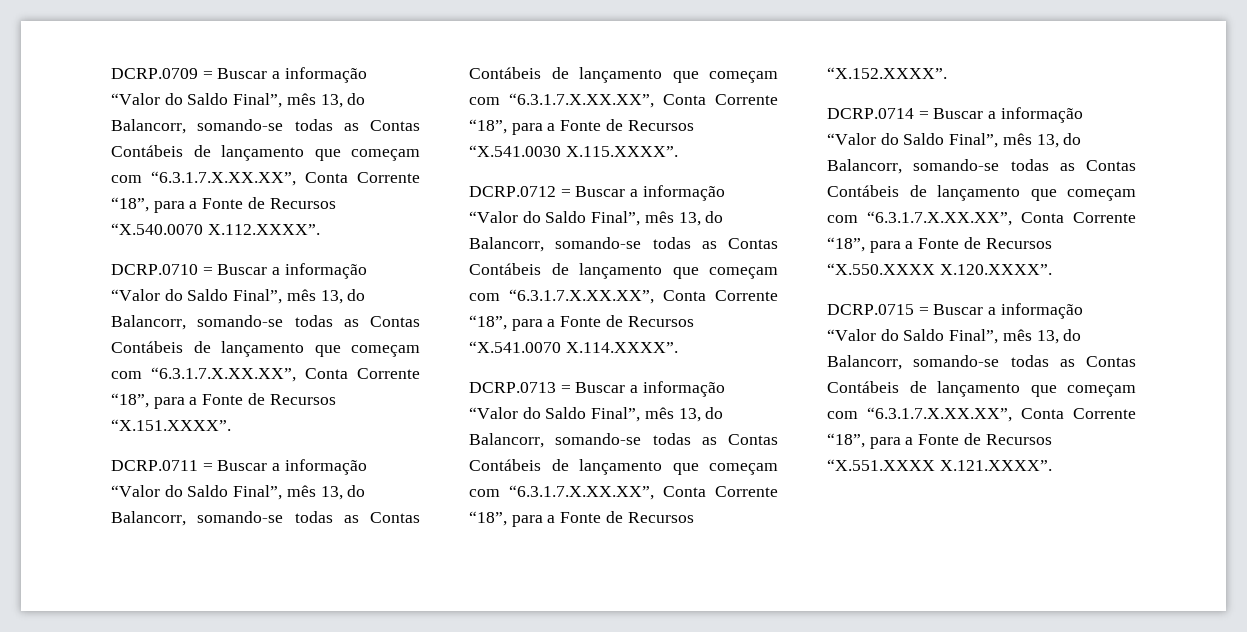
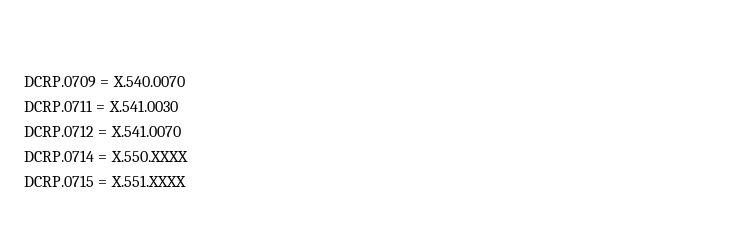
[217,67,367,83] [111,93,366,108] [111,119,420,134] [111,145,420,161] [111,171,420,186] [111,197,336,213] [111,223,320,235] [111,263,367,279] [111,289,366,304] [111,315,420,330] [111,341,420,357] [111,367,420,382] [111,393,336,409] [111,419,231,431] [111,459,367,475] [111,485,366,500] [111,511,420,526] [469,67,778,83] [469,93,778,108] [469,119,694,135] [469,145,678,157] [469,185,725,201] [469,211,724,226] [469,237,778,252] [469,263,778,279] [469,289,778,304] [469,315,694,331] [469,341,678,353] [469,381,725,397] [469,407,724,422] [469,433,778,448] [469,459,778,475] [469,485,778,500] [469,511,694,527] [827,67,947,79] [827,107,1083,123] [827,133,1082,148] [827,159,1136,174] [827,185,1136,201] [827,211,1136,226] [827,237,1052,253] [827,263,1052,275] [827,303,1083,319] [827,329,1082,344] [827,355,1136,370] [827,381,1136,397] [827,407,1136,422] [827,433,1052,449] [827,459,1052,471] Buscar a informação “Valor do Saldo Final”, mês 13, do Balancorr, somando-se todas as Contas Contábeis de lançamento que começam com “6.3.1.7.X.XX.XX”, Conta Corrente “18”, para a Fonte de Recursos “X.540.0070 X.112.XXXX”. // DCRP.0710 = Buscar a informação “Valor do Saldo Final”, mês 13, do Balancorr, somando-se todas as Contas Contábeis de lançamento que começam com “6.3.1.7.X.XX.XX”, Conta Corrente “18”, para a Fonte de Recursos “X.151.XXXX”. // DCRP.0711 = Buscar a informação “Valor do Saldo Final”, mês 13, do Balancorr, somando-se todas as Contas Contábeis de lançamento que começam com “6.3.1.7.X.XX.XX”, Conta Corrente “18”, para a Fonte de Recursos “X.541.0030 X.115.XXXX”. // DCRP.0712 = Buscar a informação “Valor do Saldo Final”, mês 13, do Balancorr, somando-se todas as Contas Contábeis de lançamento que começam com “6.3.1.7.X.XX.XX”, Conta Corrente “18”, para a Fonte de Recursos “X.541.0070 X.114.XXXX”. // DCRP.0713 = Buscar a informação “Valor do Saldo Final”, mês 13, do Balancorr, somando-se todas as Contas Contábeis de lançamento que começam com “6.3.1.7.X.XX.XX”, Conta Corrente “18”, para a Fonte de Recursos “X.152.XXXX”. // DCRP.0714 = Buscar a informação “Valor do Saldo Final”, mês 13, do Balancorr, somando-se todas as Contas Contábeis de lançamento que começam com “6.3.1.7.X.XX.XX”, Conta Corrente “18”, para a Fonte de Recursos “X.550.XXXX X.120.XXXX”. // DCRP.0715 = Buscar a informação “Valor do Saldo Final”, mês 13, do Balancorr, somando-se todas as Contas Contábeis de lançamento que começam com “6.3.1.7.X.XX.XX”, Conta Corrente “18”, para a Fonte de Recursos “X.551.XXXX X.121.XXXX”. -> [112,76,185,87] [24,100,178,112] [24,125,181,137] [24,150,188,162] [24,175,186,187] X.540.0070 // DCRP.0711 = X.541.0030 // DCRP.0712 = X.541.0070 // DCRP.0714 = X.550.XXXX // DCRP.0715 = X.551.XXXX

